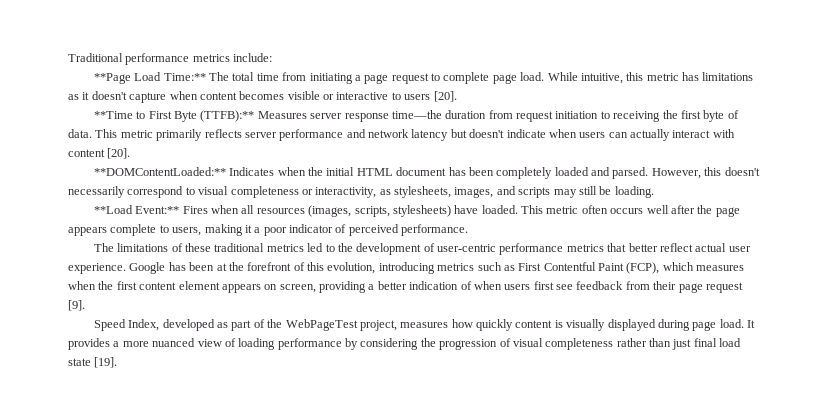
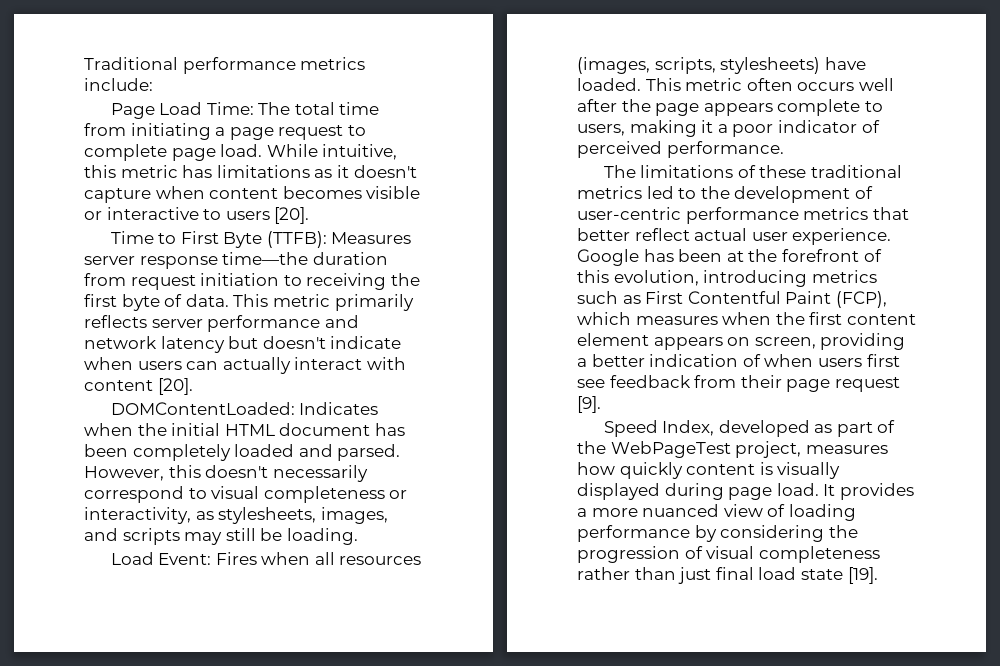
[93,72,206,84] **Page Load Time:** -> [110,102,254,119] Page Load Time:
[93,111,133,119] **Time -> [110,231,154,244] Time
[200,110,255,122] (TTFB):** -> [266,231,327,248] (TTFB):
[93,167,226,176] **DOMContentLoaded:** -> [110,402,295,415] DOMContentLoaded:
[93,205,180,214] **Load Event:** -> [110,552,212,565] Load Event:

